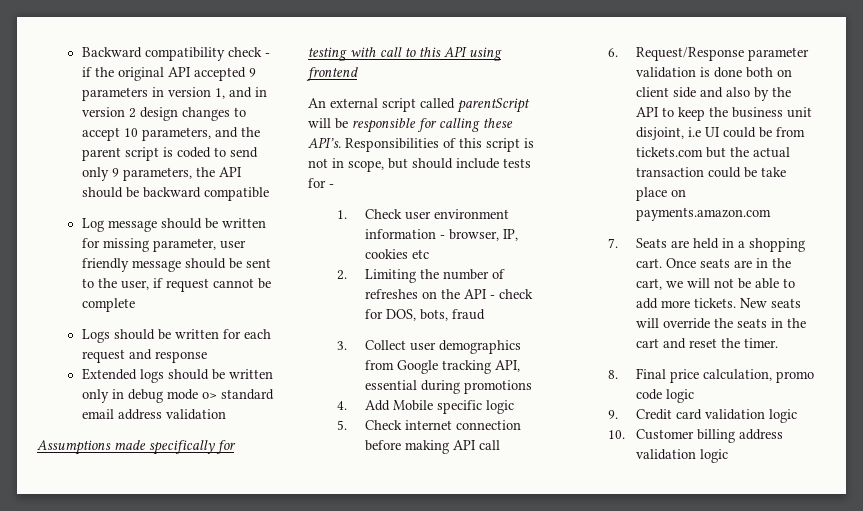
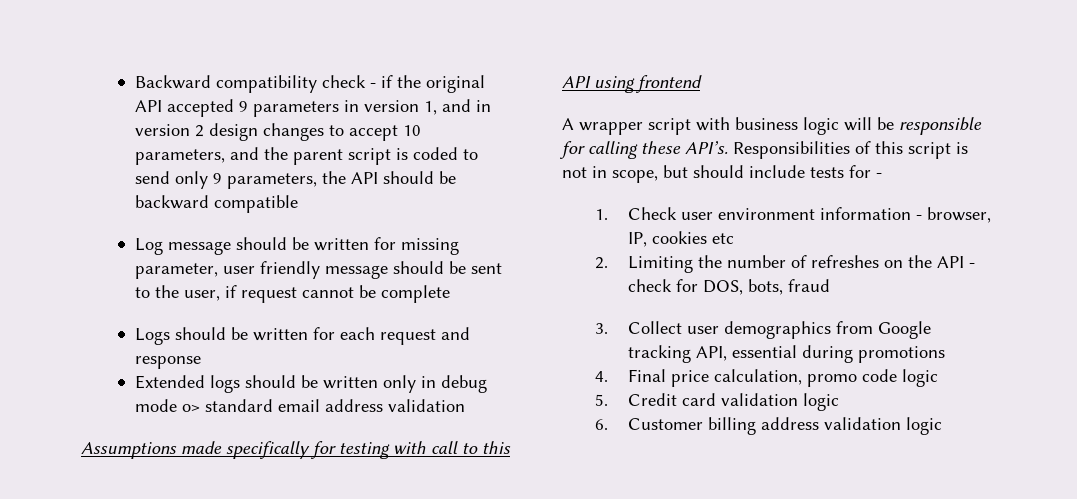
[308,98,530,113] An external script called parentScript -> [562,117,839,135] A wrapper script with business logic
[365,400,515,414] [336,420,522,430] [365,440,501,454] [607,47,810,61] [636,67,793,78] [636,87,792,101] [636,107,813,121] [636,127,806,140] [636,147,791,158] [636,167,787,178] [636,187,687,201] [636,207,772,221] [607,238,806,252] [636,258,792,268] [636,278,796,290] [636,298,802,309] [636,318,807,329] [636,338,779,349] [607,370,618,379] Add Mobile specific logic // 5. Check internet connection before making API call // 6. Request/Response parameter validation is done both on client side and also by the API to keep the business unit disjoint, i.e UI could be from tickets.com but the actual transaction could be take place on payments.amazon.com // 7. Seats are held in a shopping cart. Once seats are in the cart, we will not be able to add more tickets. New seats will override the seats in the cart and reset the timer. // 8. -> (609, 376) none
[607,410,618,419] 9. -> [595,394,609,406] 5.
[607,430,625,439] 10. -> [595,419,609,430] 6.

